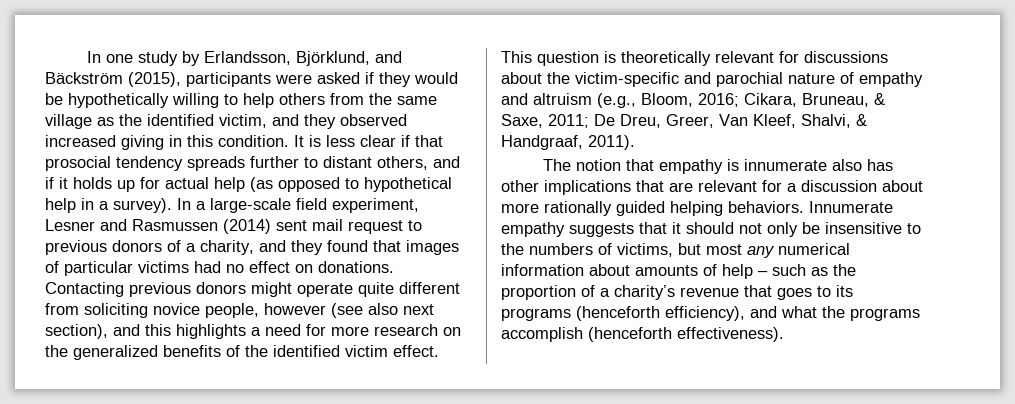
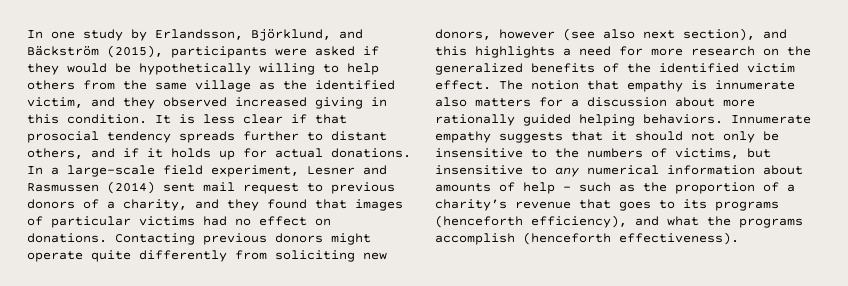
[214,177,452,192] [45,198,172,213] help (as opposed to hypothetical help in a survey). -> [331,148,411,158] donations.
[399,282,460,294] different -> [139,250,227,262] differently
[153,303,259,318] novice people, -> [363,252,387,260] [435,29,491,40] new donors,
[501,51,888,66] [501,72,923,87] [501,93,885,108] [501,114,867,128] [501,135,635,150] This question is theoretically relevant for discussions about the victim-specific and parochial nature of empathy and altruism (e.g., Bloom, 2016; Cikara, Bruneau, & Saxe, 2011; De Dreu, Greer, Van Kleef, Shalvi, & Handgraaf, 2011). // -> (491, 85) none
[867,159,894,171] [501,180,757,195] has other implications that are relevant -> [475,98,531,107] matters
[706,244,742,255] most -> [435,165,547,175] insensitive to

